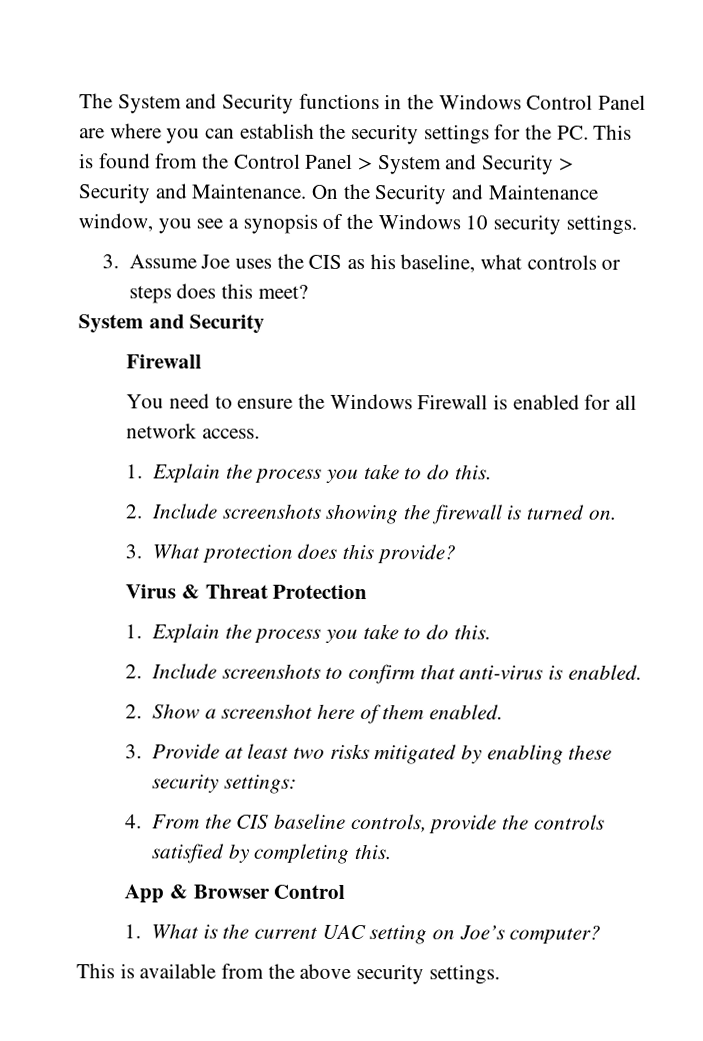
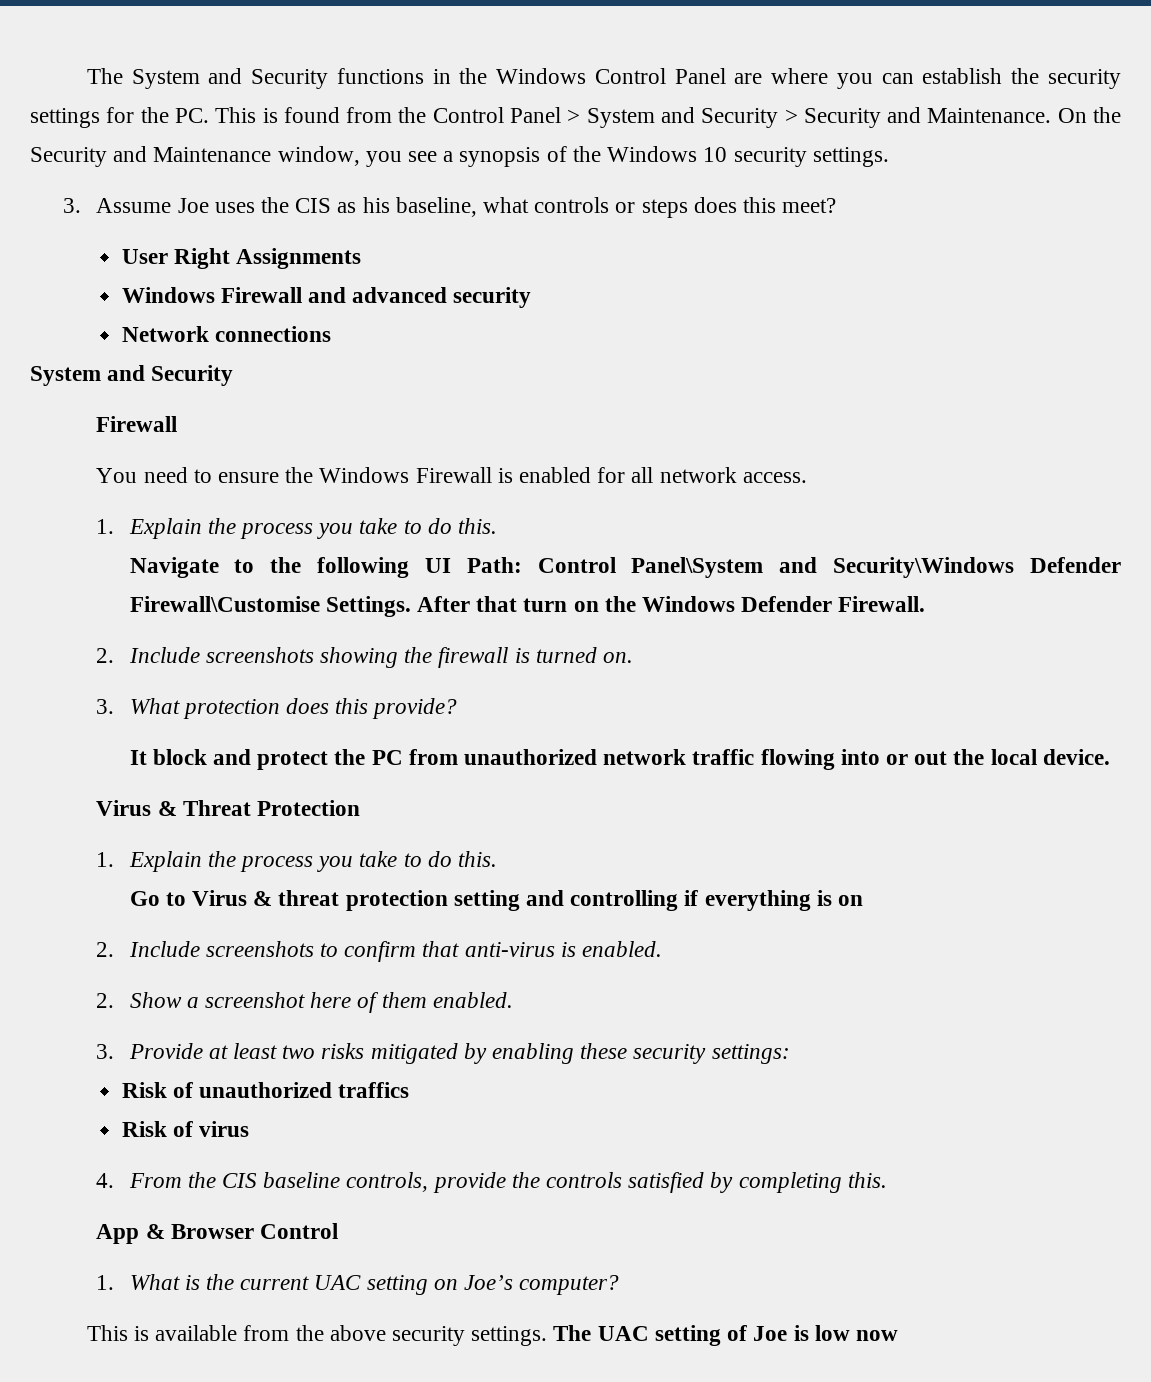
(308, 291) none -> [121,248,362,269] [121,287,532,308] [121,326,331,342] // User Right Assignments // Windows Firewall and advanced security // Network connections
(492, 472) none -> [129,557,1121,578] [129,596,926,617] // Navigate to the following UI Path: Control Panel\System and Security\Windows Defender Firewall\Customise Settings. After that turn on the Windows Defender Firewall.
(456, 554) none -> [129,749,1110,770] // It block and protect the PC from unauthorized network traffic flowing into or out the local device.
(491, 632) none -> [129,890,864,911] // Go to Virus & threat protection setting and controlling if everything is on
(297, 784) none -> [121,1082,410,1098] [121,1121,250,1137] // Risk of unauthorized traffics // Risk of virus
(500, 974) none -> [553,1325,898,1346] The UAC setting of Joe is low now

